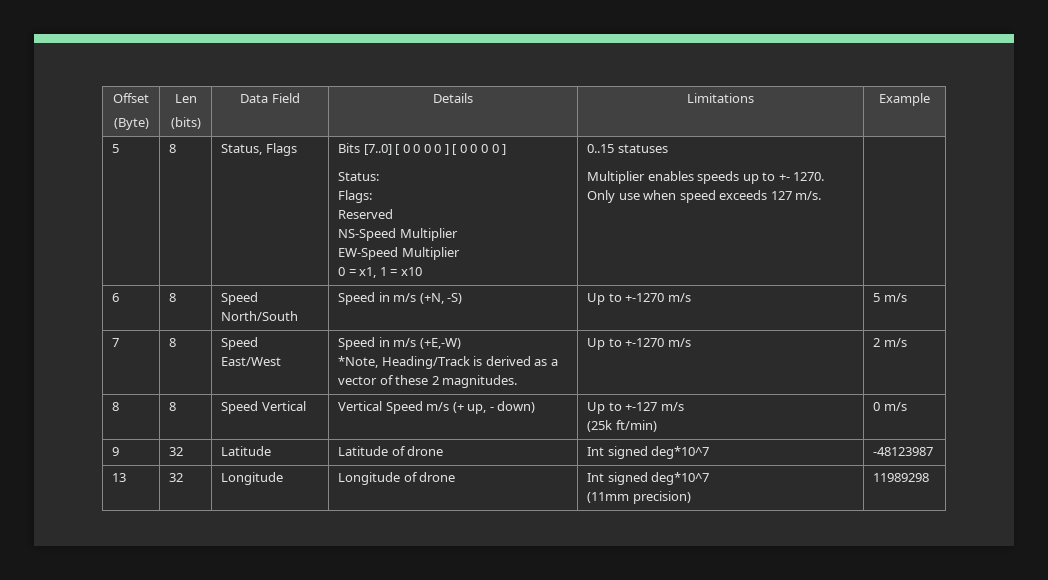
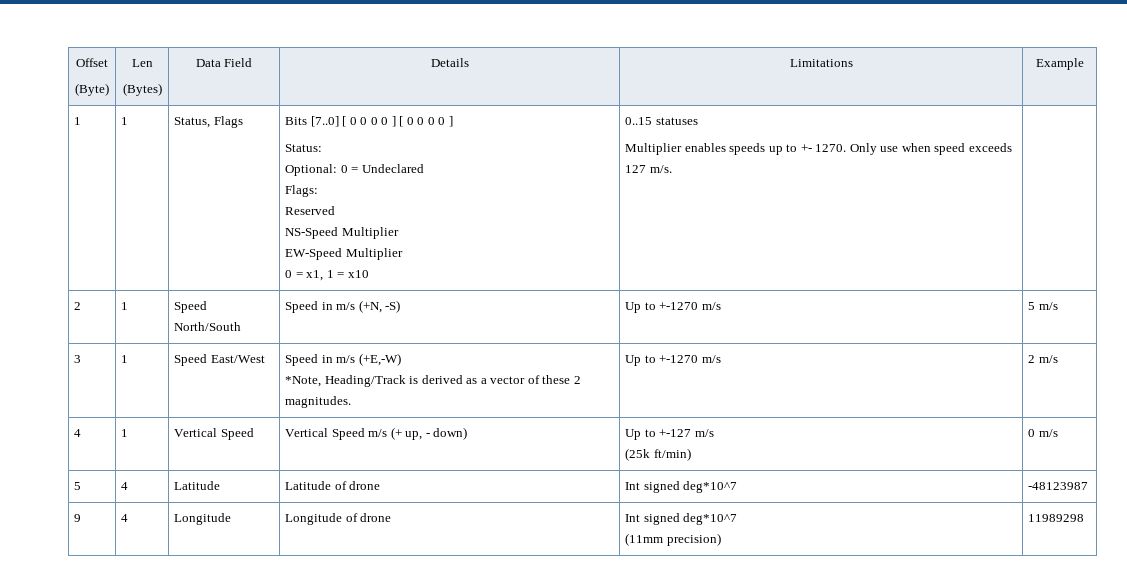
[170,117,201,129] (bits) -> [122,83,162,96] (Bytes)
[112,144,120,153] [169,144,177,153] 5 | 8 -> [74,117,82,125] [121,117,129,125] 1 | 1
(380, 176) none -> [285,164,424,176] // Optional: 0 = Undeclared
[112,293,120,302] [169,293,177,302] 6 | 8 -> [74,302,82,310] [121,302,129,310] 2 | 1
[112,338,120,347] [169,338,177,347] 7 | 8 -> [74,355,82,363] [121,355,129,363] 3 | 1
[112,402,120,411] [169,402,177,411] [221,401,306,414] 8 | 8 | Speed Vertical -> [74,429,82,437] [121,429,129,437] [174,428,254,440] 4 | 1 | Vertical Speed
[112,447,120,456] [169,447,184,456] 9 | 32 -> [74,482,82,490] [121,482,129,490] 5 | 4
[112,473,127,482] [169,473,184,482] 13 | 32 -> [74,514,82,522] [121,514,129,522] 9 | 4

